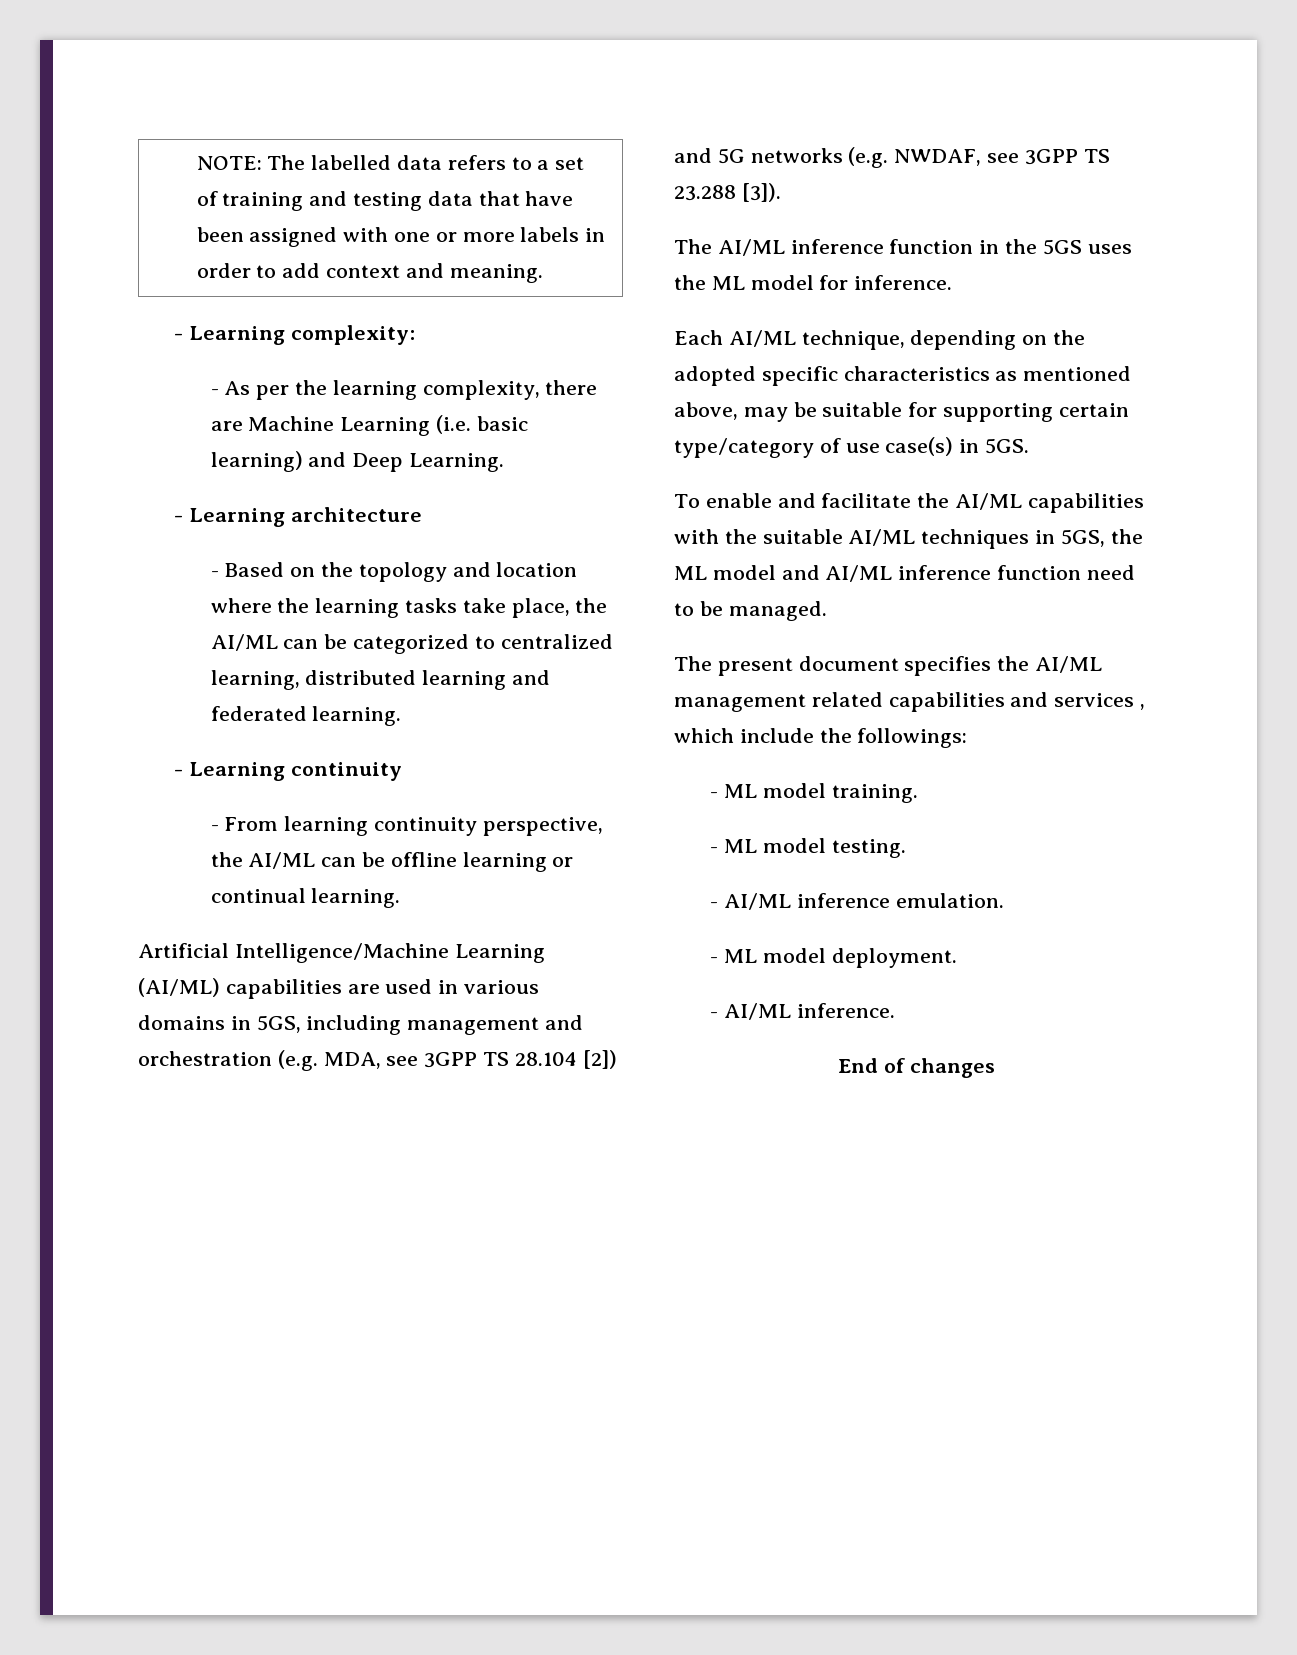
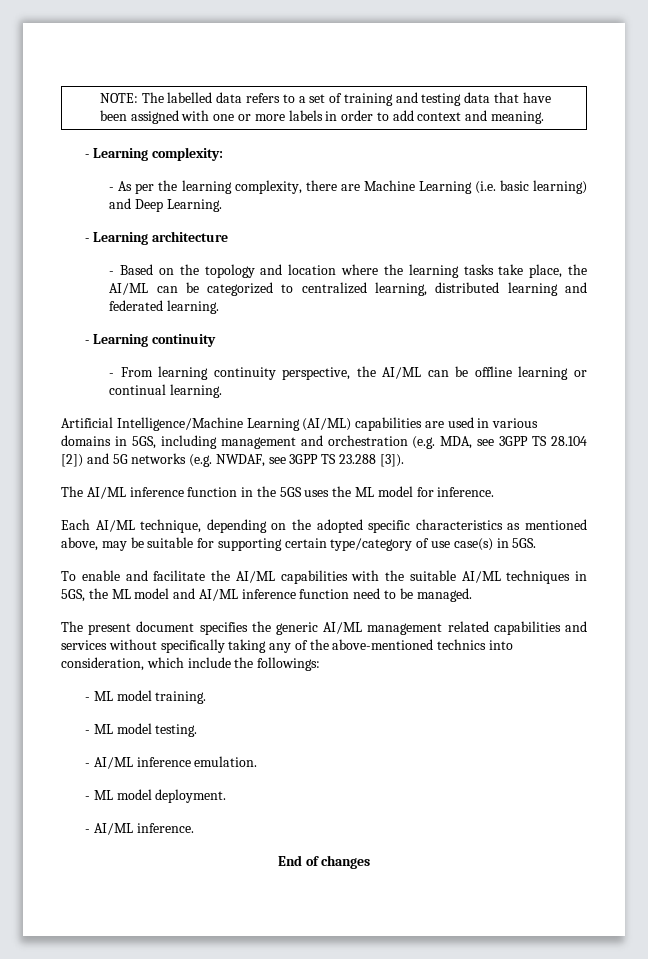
(1030, 663) none -> [276,622,318,635] generic
[1140,704,1146,710] , -> [108,639,514,653] [61,657,144,671] without specifically taking any of the above-mentioned technics into consideration,

